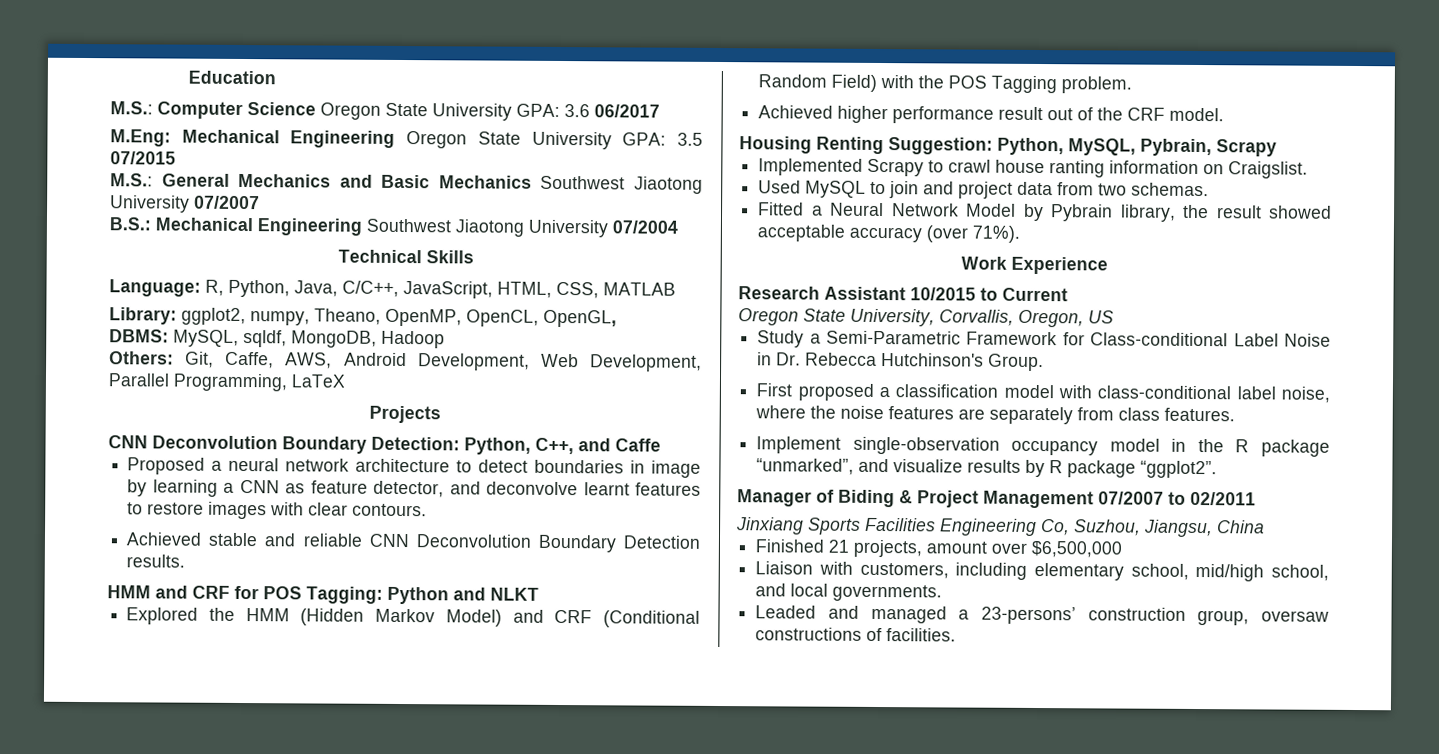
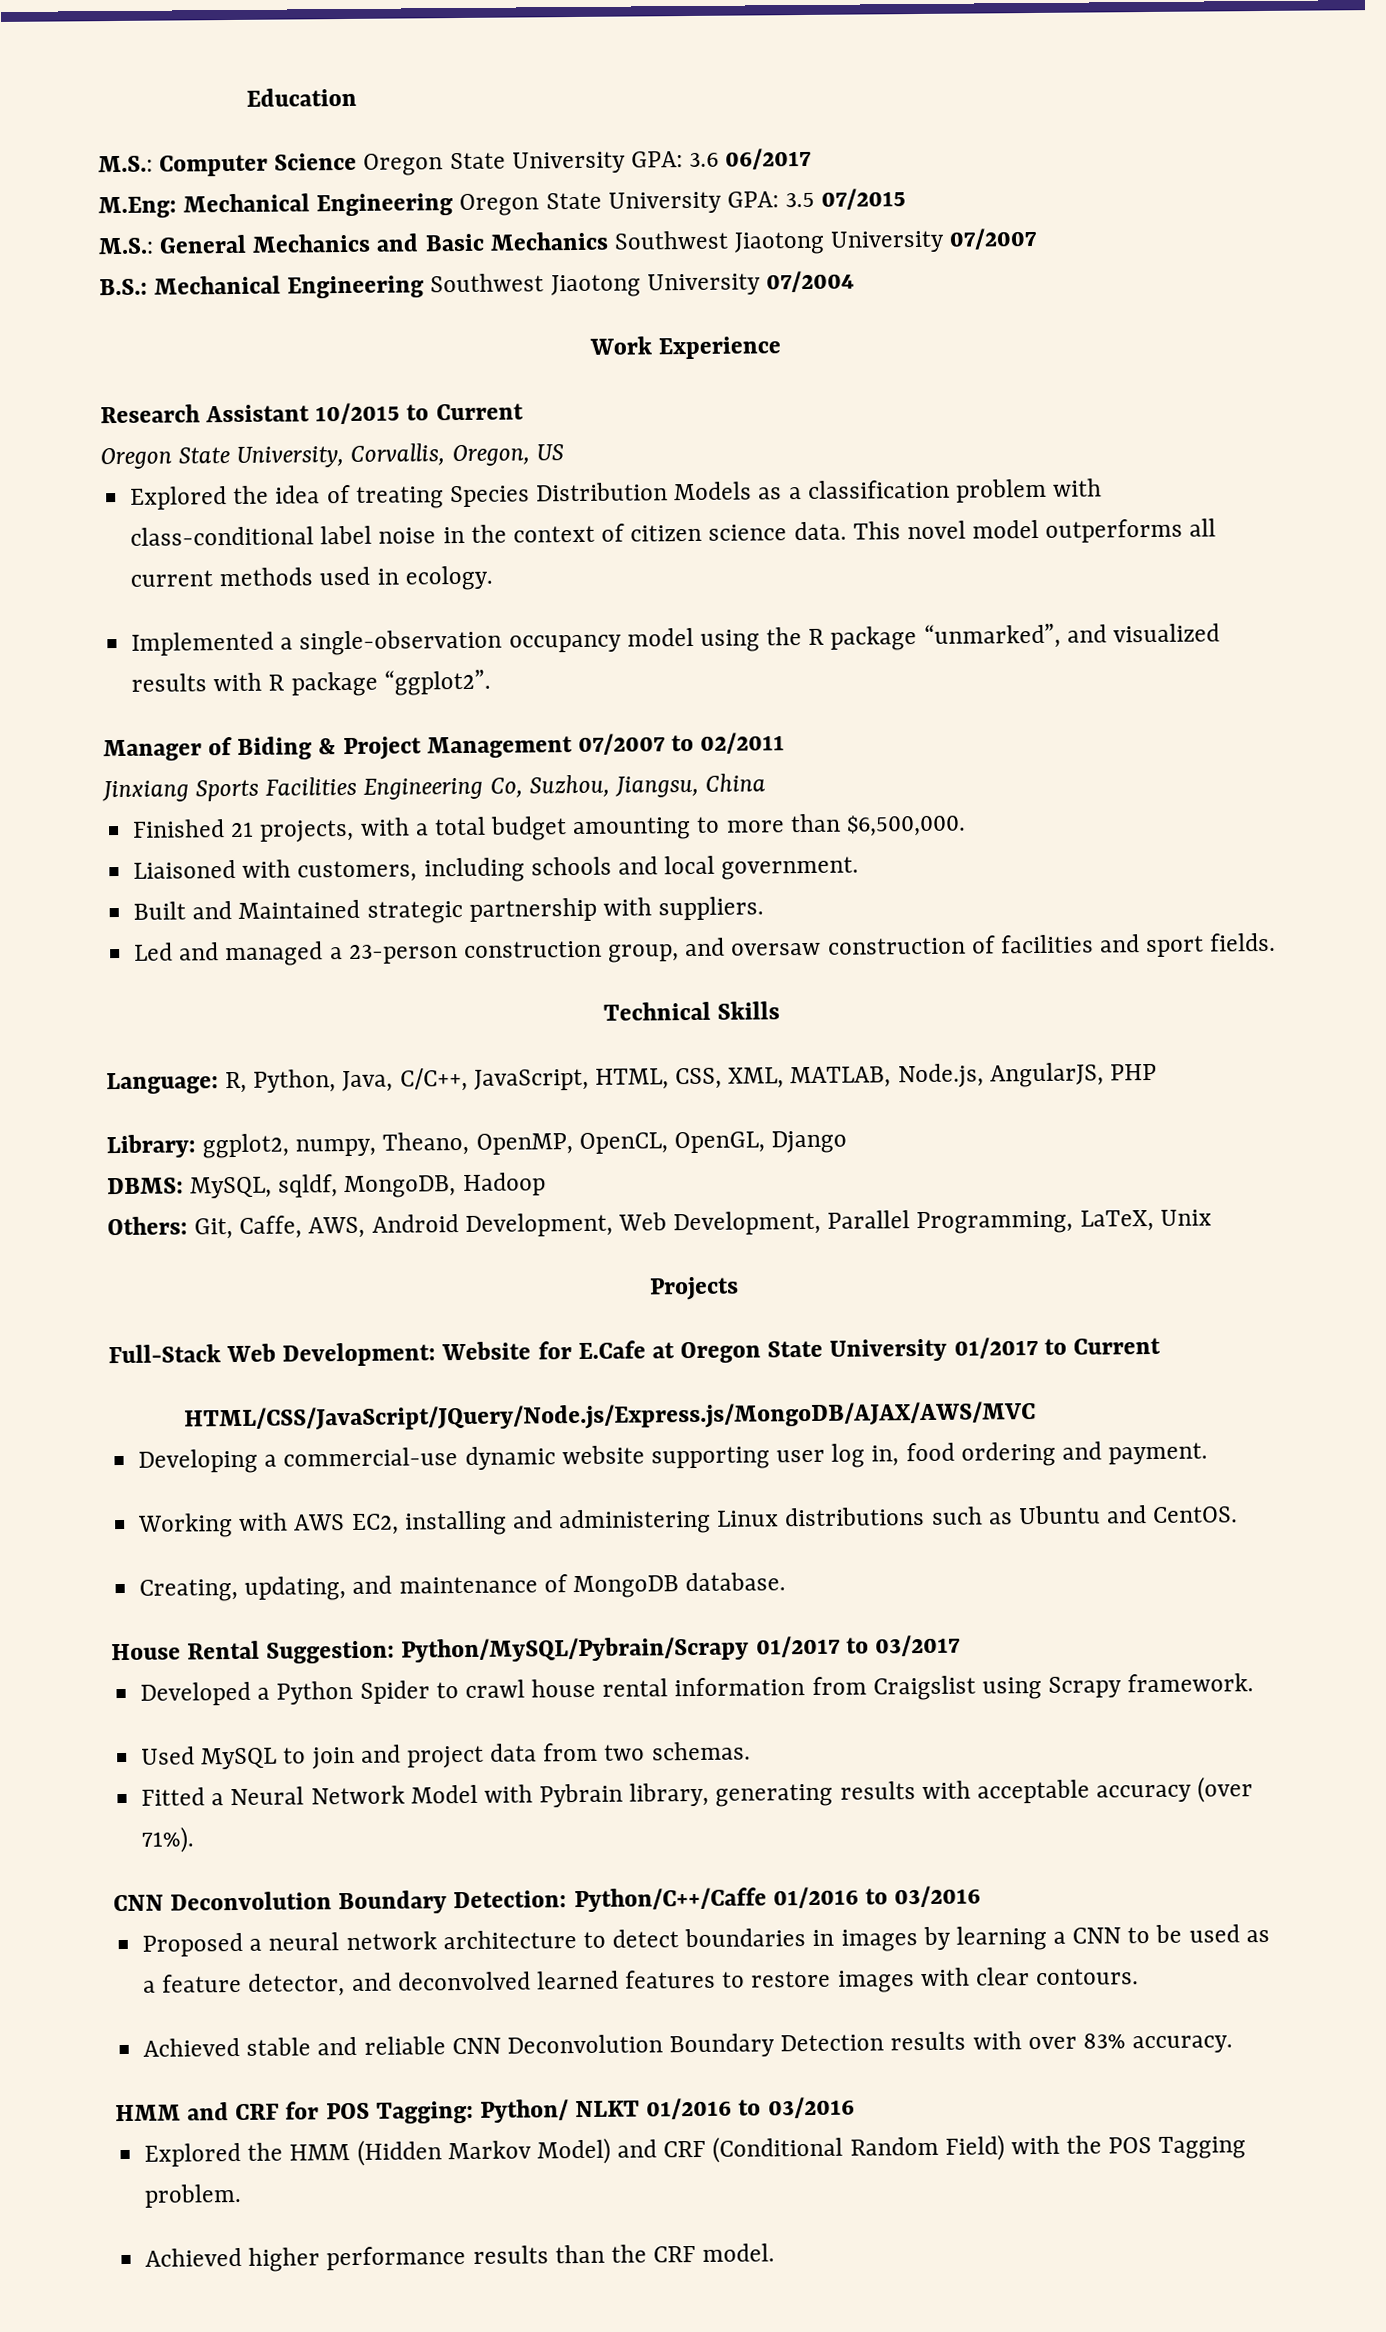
[337,249,474,264] [109,279,676,299] [109,307,617,328] [109,329,445,349] [109,351,702,372] [108,373,346,392] [368,405,441,424] [108,435,661,455] [127,457,701,478] [127,479,702,498] [127,501,428,520] [126,532,701,553] [126,554,186,568] [107,585,539,605] [126,607,700,628] [758,74,1133,94] [758,105,1225,124] [739,136,1277,157] [758,158,1309,179] [758,180,1210,199] [758,202,1332,222] [757,224,1021,243] // Technical Skills // Language: R, Python, Java, C/C++, JavaScript, HTML, CSS, MATLAB // Library: ggplot2, numpy, Theano, OpenMP, OpenCL, OpenGL, // DBMS: MySQL, sqldf, MongoDB, Hadoop // Others: Git, Caffe, AWS, Android Development, Web Development, Parallel Programming, LaTeX // Projects // CNN Deconvolution Boundary Detection: Python, C++, and Caffe // Proposed a neural network architecture to detect boundaries in image by learning a CNN as feature detector, and deconvolve learnt features to restore images with clear contours. // Achieved stable and reliable CNN Deconvolution Boundary Detection results. // HMM and CRF for POS Tagging: Python and NLKT // Explored the HMM (Hidden Markov Model) and CRF (Conditional Random Field) with the POS Tagging problem. // Achieved higher performance result out of the CRF model. // Housing Renting Suggestion: Python, MySQL, Pybrain, Scrapy // Implemented Scrapy to crawl house ranting information on Craigslist. // Used MySQL to join and project data from two schemas. // Fitted a Neural Network Model by Pybrain library, the result showed acceptable accuracy (over 71%). -> (855, 281) none
[757,330,1331,348] [757,352,1045,372] [756,383,874,401] Study a Semi-Parametric Framework for Class-conditional Label Noise in Dr. Rebecca Hutchinson's Group. // First proposed -> [130,481,783,510] Explored the idea of treating Species Distribution Models as
[1003,384,1054,399] model -> [955,478,1047,503] problem
[1281,386,1330,403] [755,405,1236,425] [756,436,842,454] noise, where the noise features are separately from class features. // Implement -> [378,518,1217,544] [130,565,493,591] [131,631,294,656] noise in the context of citizen science data. This novel model outperforms all current methods used in ecology. // Implemented a
[1171,438,1187,452] in -> [699,629,760,652] using
[893,459,1046,478] visualize results by -> [1112,623,1220,643] [131,672,263,692] visualized results with
[926,540,1123,558] [755,561,1329,582] [755,583,943,602] [755,605,817,619] amount over $6,500,000 // Liaison with customers, including elementary school, mid/high school, and local governments. // Leaded -> [359,813,966,841] [133,855,860,883] [133,896,765,924] [134,942,174,961] with a total budget amounting to more than $6,500,000. // Liaisoned with customers, including schools and local government. // Built and Maintained strategic partnership with suppliers. // Led
[980,606,1076,625] 23-persons’ -> [348,944,458,965] 23-person
[1261,610,1329,622] [755,627,957,642] oversaw constructions of facilities. -> [685,932,1277,958] [602,1001,781,1021] [106,1062,1157,1095] [106,1130,848,1159] [107,1172,546,1199] [107,1209,1212,1240] [649,1276,739,1301] [108,1336,1161,1367] [183,1401,1036,1433] [138,1441,1209,1474] [138,1505,1239,1538] [139,1572,787,1602] [111,1634,961,1664] [140,1673,1255,1706] [141,1741,751,1770] [141,1776,1254,1808] [141,1826,195,1853] [113,1885,982,1915] [142,1924,1270,1957] [143,1967,1140,1997] [143,2031,1234,2058] [115,2096,855,2124] [144,2134,1247,2167] [144,2183,243,2208] [145,2243,776,2272] and oversaw construction of facilities and sport fields. // Technical Skills // Language: R, Python, Java, C/C++, JavaScript, HTML, CSS, XML, MATLAB, Node.js, AngularJS, PHP // Library: ggplot2, numpy, Theano, OpenMP, OpenCL, OpenGL, Django // DBMS: MySQL, sqldf, MongoDB, Hadoop // Others: Git, Caffe, AWS, Android Development, Web Development, Parallel Programming, LaTeX, Unix // Projects // Full-Stack Web Development: Website for E.Cafe at Oregon State University 01/2017 to Current // HTML/CSS/JavaScript/JQuery/Node.js/Express.js/MongoDB/AJAX/AWS/MVC // Developing a commercial-use dynamic website supporting user log in, food ordering and payment. // Working with AWS EC2, installing and administering Linux distributions such as Ubuntu and CentOS. // Creating, updating, and maintenance of MongoDB database. // House Rental Suggestion: Python/MySQL/Pybrain/Scrapy 01/2017 to 03/2017 // Developed a Python Spider to crawl house rental information from Craigslist using Scrapy framework. // Used MySQL to join and project data from two schemas. // Fitted a Neural Network Model with Pybrain library, generating results with acceptable accuracy (over 71%). // CNN Deconvolution Boundary Detection: Python/C++/Caffe 01/2016 to 03/2016 // Proposed a neural network architecture to detect boundaries in images by learning a CNN to be used as a feature detector, and deconvolved learned features to restore images with clear contours. // Achieved stable and reliable CNN Deconvolution Boundary Detection results with over 83% accuracy. // HMM and CRF for POS Tagging: Python/ NLKT 01/2016 to 03/2016 // Explored the HMM (Hidden Markov Model) and CRF (Conditional Random Field) with the POS Tagging problem. // Achieved higher performance results than the CRF model.

